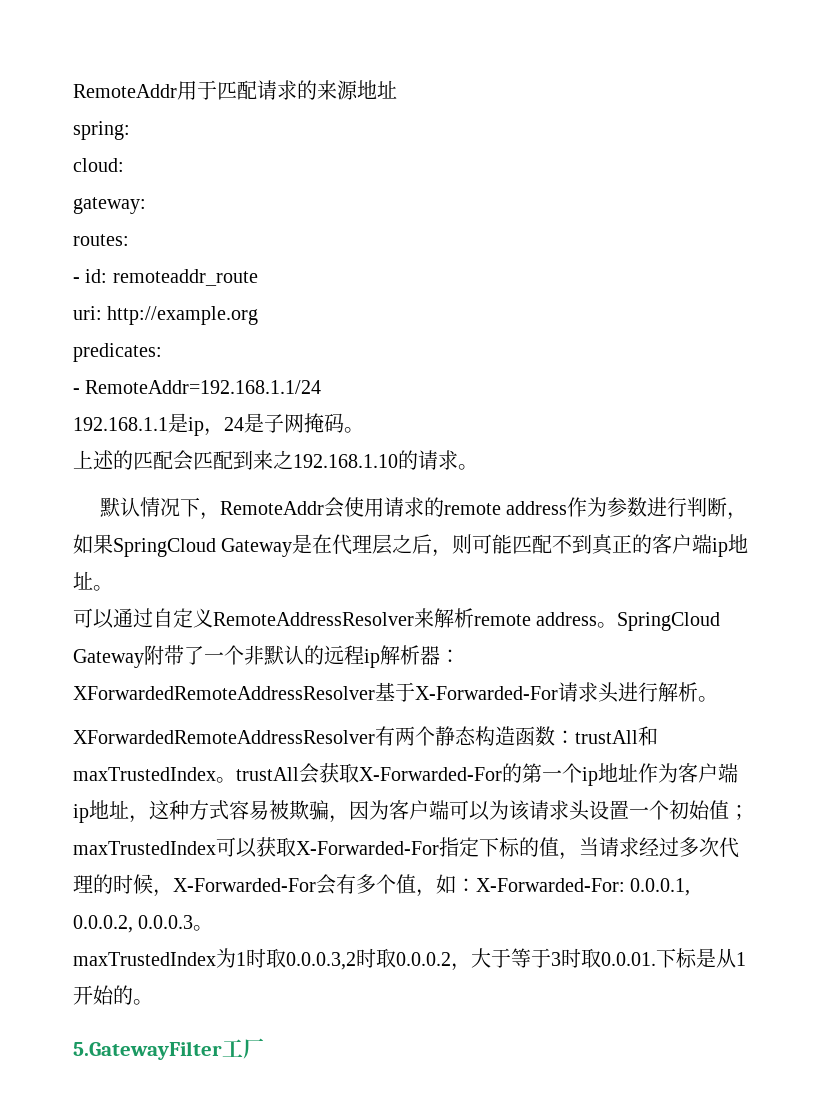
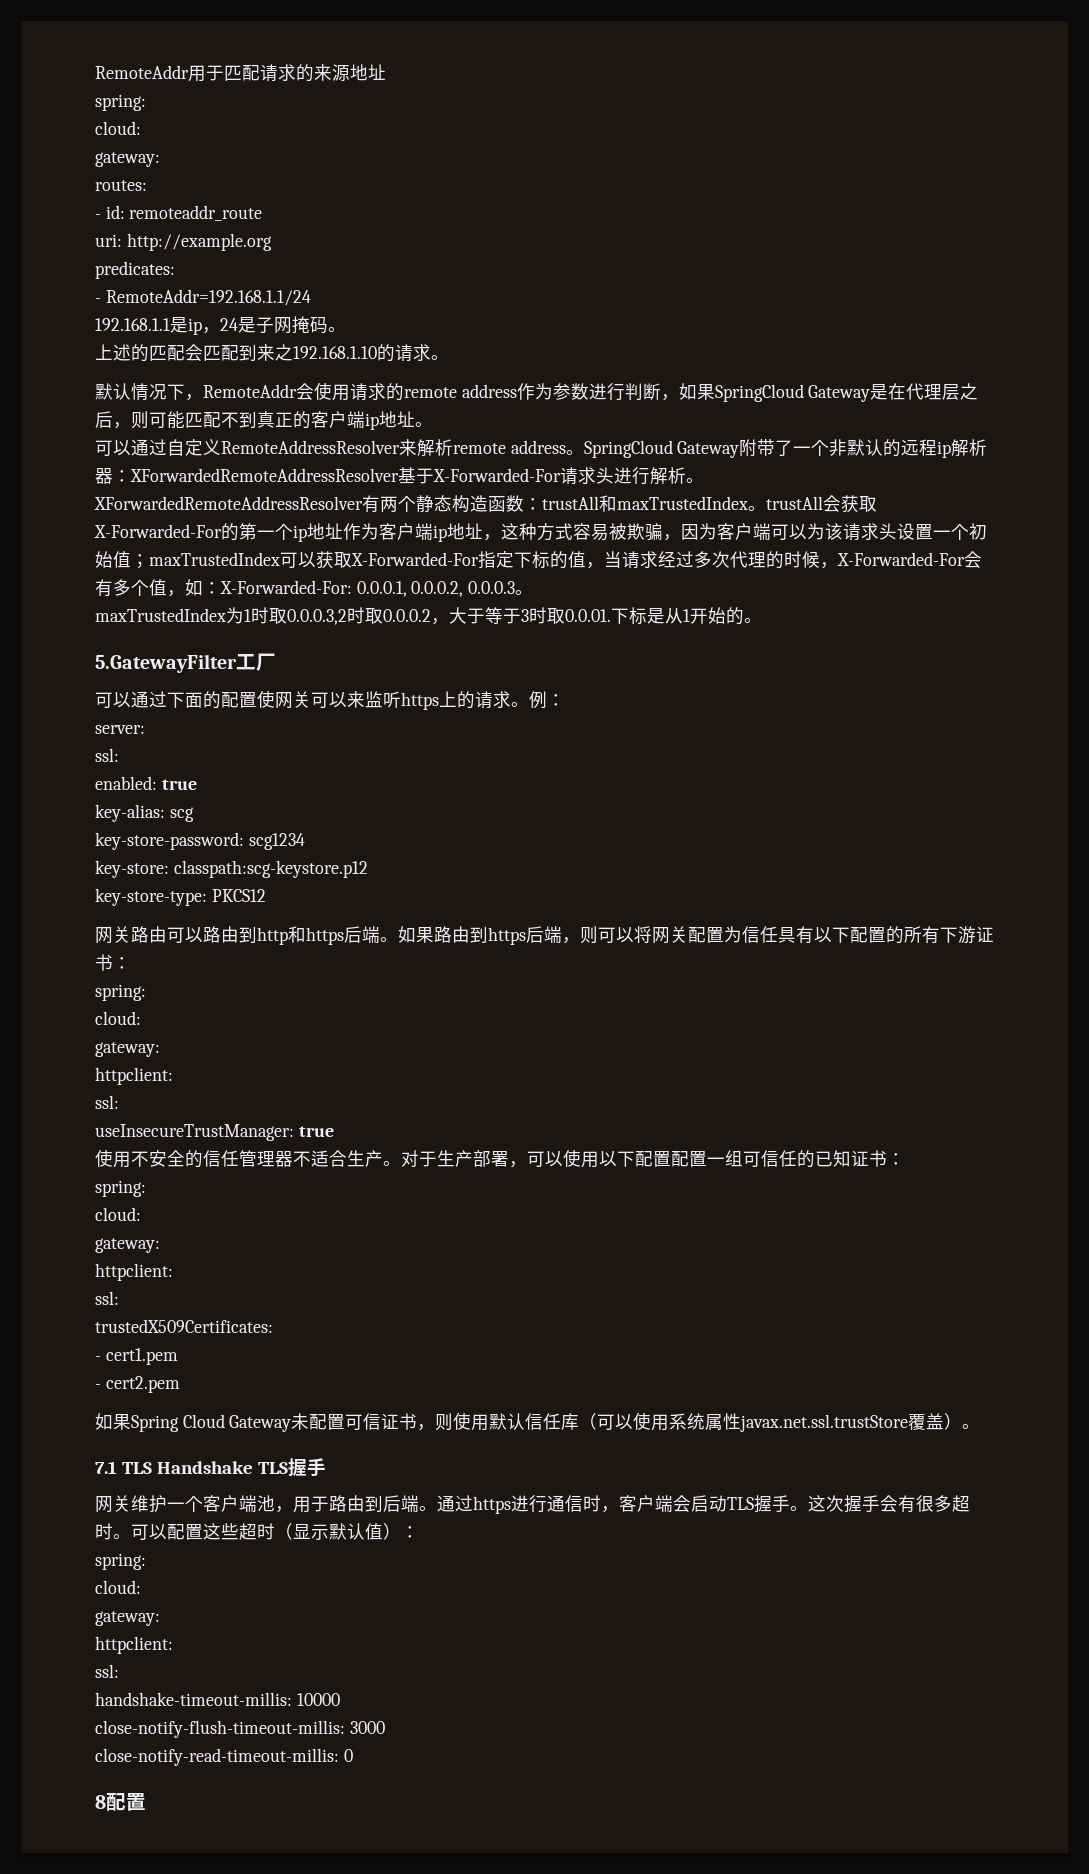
(264, 1048) none -> [95,690,565,710] [95,725,145,734] [95,748,119,762] [95,776,197,790] [95,804,194,822] [95,832,305,850] [95,860,368,878] [95,888,266,906] [95,926,994,945] [95,954,131,971] [95,984,146,1001] [95,1011,141,1025] [95,1042,160,1057] [95,1067,173,1085] [95,1095,119,1109] [95,1124,334,1141] [95,1149,905,1168] [95,1180,146,1197] [95,1207,141,1221] [95,1238,160,1253] [95,1263,173,1281] [95,1291,119,1305] [95,1319,273,1333] [95,1348,178,1365] [95,1376,180,1393] [95,1412,981,1432] [95,1458,326,1477] [95,1495,970,1514] [95,1523,419,1540] [95,1553,146,1570] [95,1580,141,1594] [95,1611,160,1626] [95,1636,173,1654] [95,1664,119,1678] [95,1692,340,1706] [95,1720,385,1738] [95,1748,353,1766] [95,1792,146,1811] // 可以通过下面的配置使网关可以来监听https上的请求。例： // server: // ssl: // enabled: true // key-alias: scg // key-store-password: scg1234 // key-store: classpath:scg-keystore.p12 // key-store-type: PKCS12 // 网关路由可以路由到http和https后端。如果路由到https后端，则可以将网关配置为信任具有以下配置的所有下游证书： // spring: // cloud: // gateway: // httpclient: // ssl: // useInsecureTrustManager: true // 使用不安全的信任管理器不适合生产。对于生产部署，可以使用以下配置配置一组可信任的已知证书： // spring: // cloud: // gateway: // httpclient: // ssl: // trustedX509Certificates: // - cert1.pem // - cert2.pem // 如果Spring Cloud Gateway未配置可信证书，则使用默认信任库（可以使用系统属性javax.net.ssl.trustStore覆盖）。 // 7.1 TLS Handshake TLS握手 // 网关维护一个客户端池，用于路由到后端。通过https进行通信时，客户端会启动TLS握手。这次握手会有很多超时。可以配置这些超时（显示默认值）： // spring: // cloud: // gateway: // httpclient: // ssl: // handshake-timeout-millis: 10000 // close-notify-flush-timeout-millis: 3000 // close-notify-read-timeout-millis: 0 // 8配置

